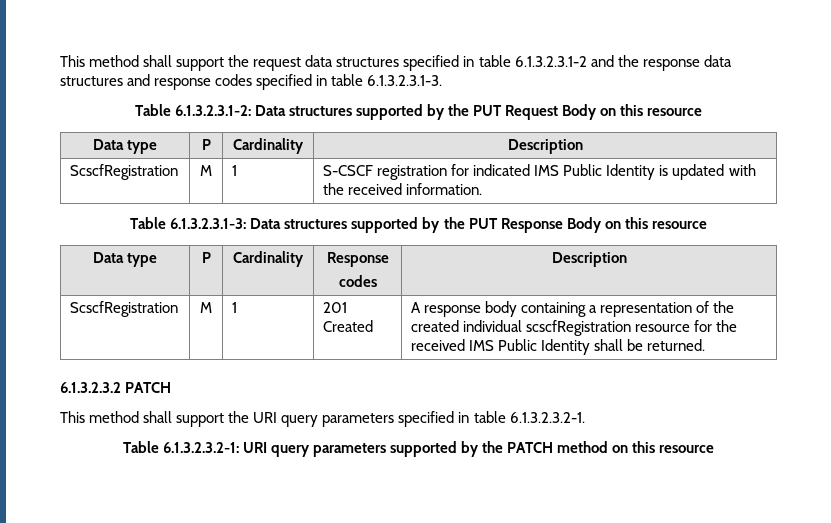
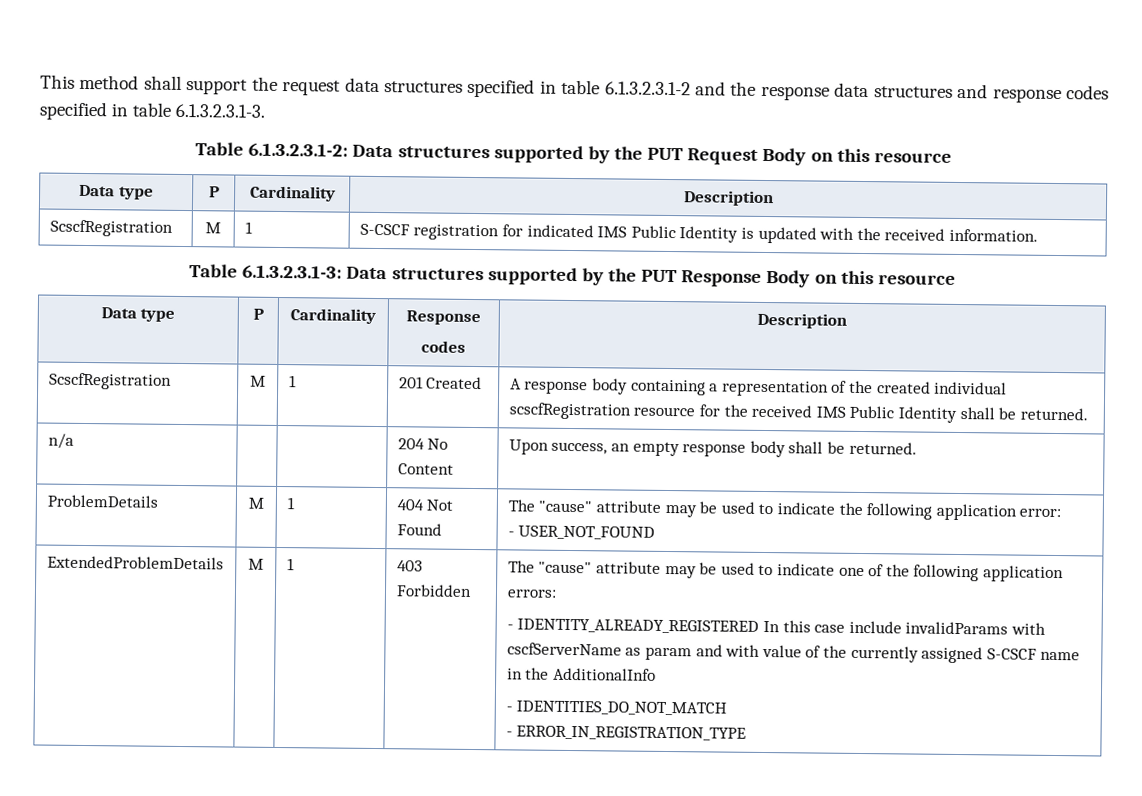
[60,382,172,393] [60,411,585,427] [122,441,715,457] // 6.1.3.2.3.2 PATCH // This method shall support the URI query parameters specified in table 6.1.3.2.3.2-1. // Table 6.1.3.2.3.2-1: URI query parameters supported by the PATCH method on this resource -> [47,433,74,449] [397,438,449,450] [397,463,454,475] [508,439,917,458] [46,494,158,508] [248,497,264,509] [286,497,295,510] [396,499,454,511] [396,523,442,536] [507,499,1062,521] [507,525,656,540] [46,555,224,570] [248,558,264,570] [286,558,295,571] [396,560,423,572] [395,584,472,597] [507,560,1064,583] [506,589,557,598] [506,618,1046,635] [506,642,1081,664] [506,667,657,681] [505,700,728,716] [505,725,747,741] // n/a | | | 204 No Content | Upon success, an empty response body shall be returned. // ProblemDetails | M | 1 | 404 Not Found | The "cause" attribute may be used to indicate the following application error: // - USER_NOT_FOUND // ExtendedProblemDetails | M | 1 | 403 Forbidden | The "cause" attribute may be used to indicate one of the following application errors: // - IDENTITY_ALREADY_REGISTERED In this case include invalidParams with cscfServerName as param and with value of the currently assigned S-CSCF name in the AdditionalInfo // - IDENTITIES_DO_NOT_MATCH // - ERROR_IN_REGISTRATION_TYPE

